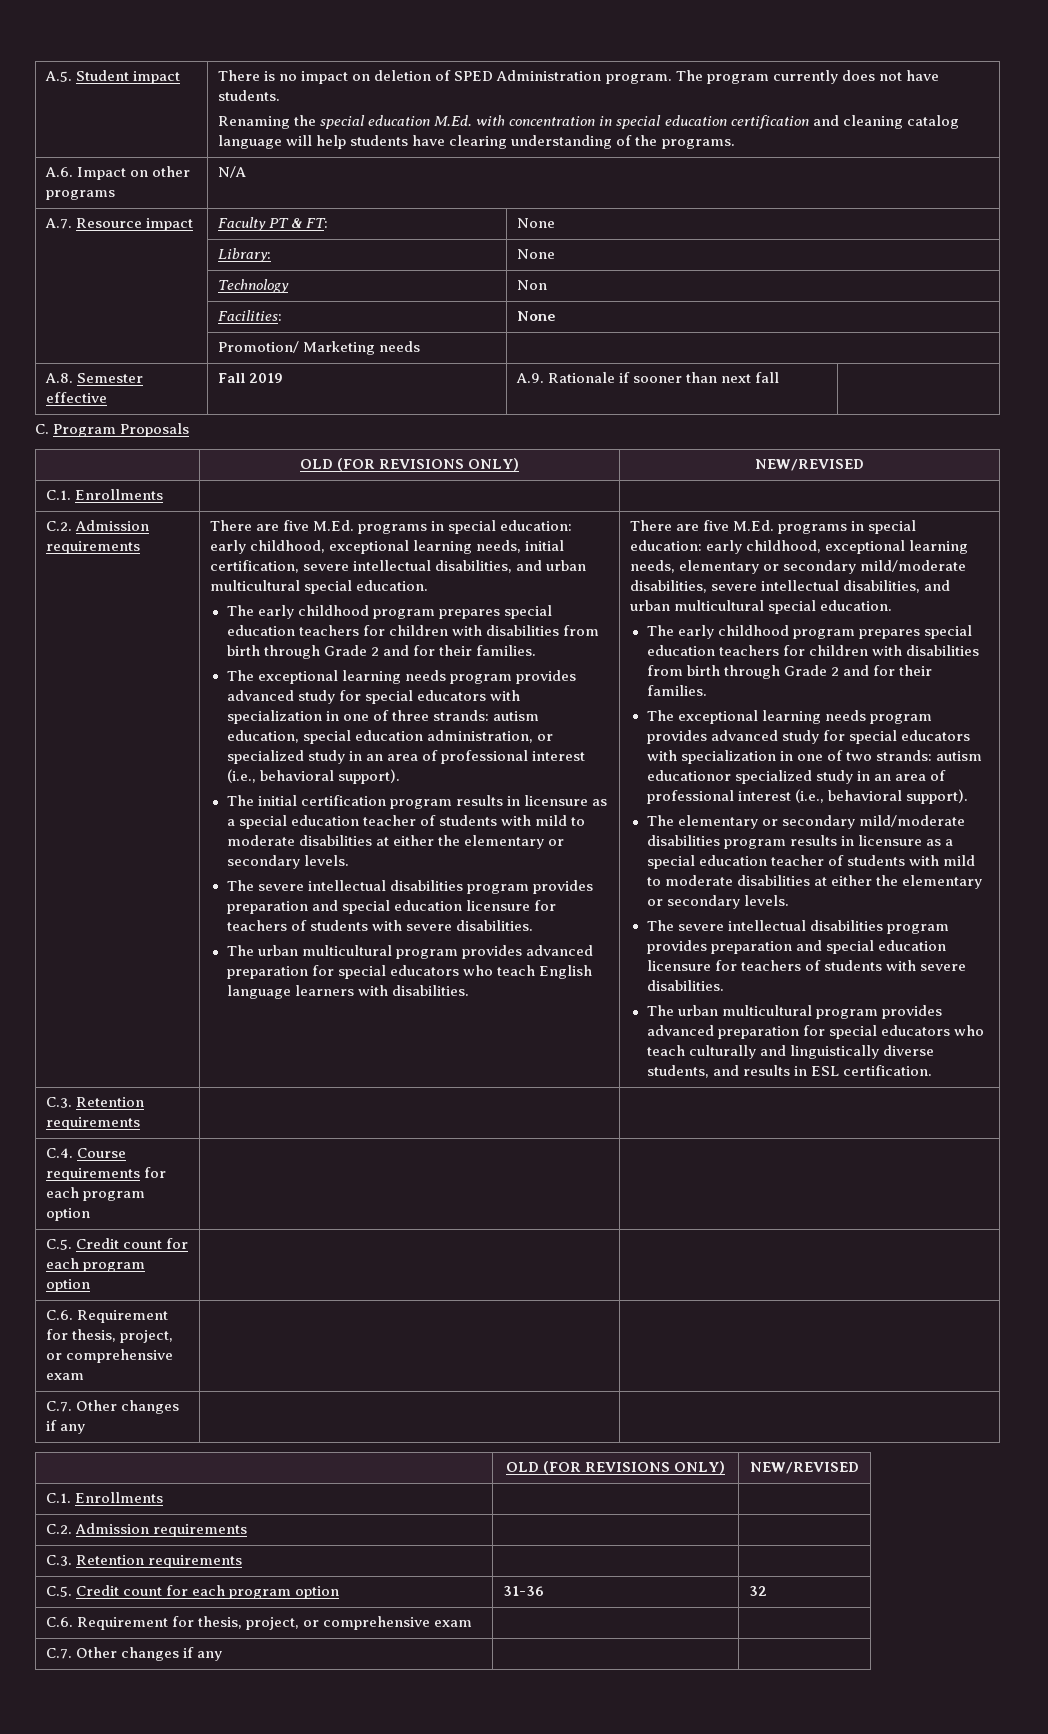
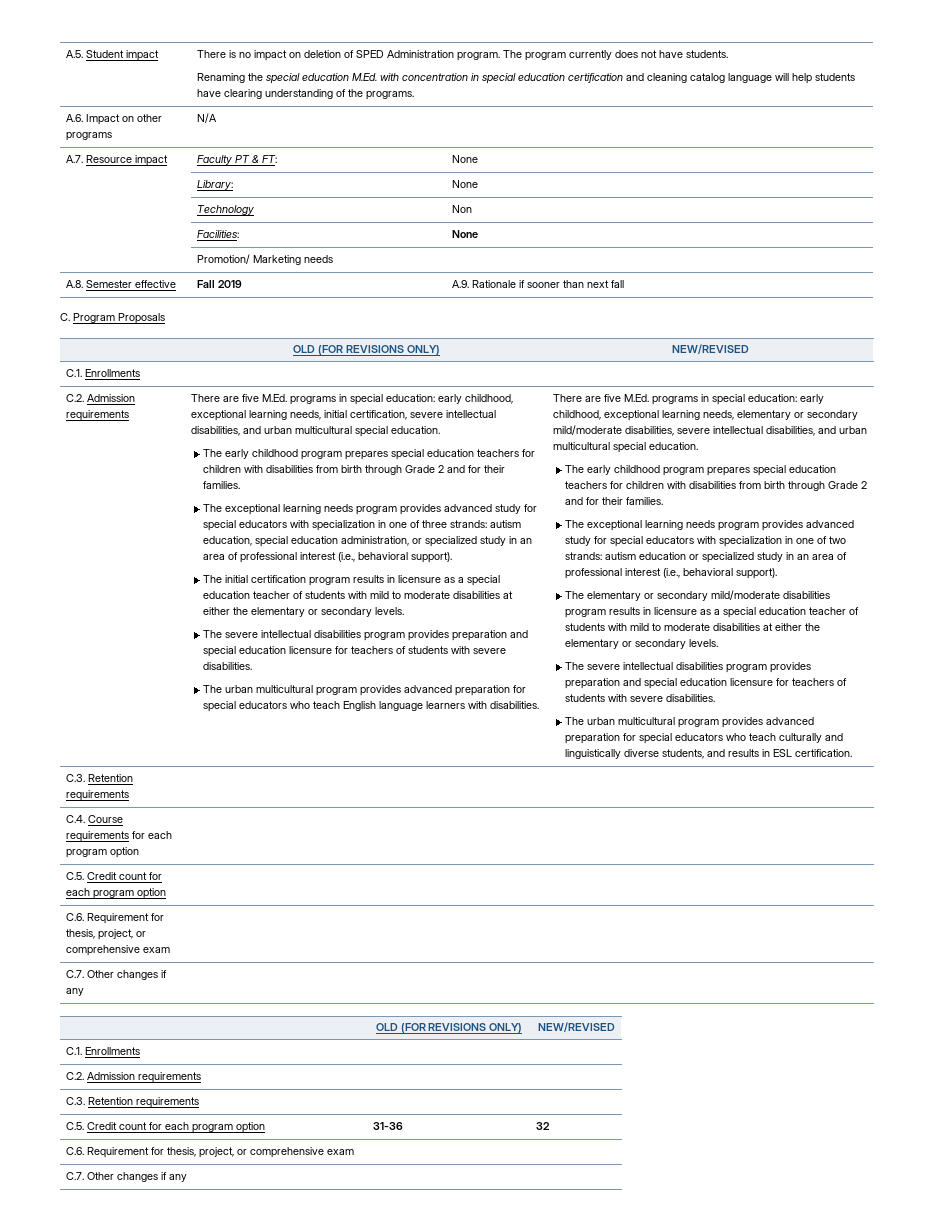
[646,770,731,781] educationor -> [639,552,700,560] education or

